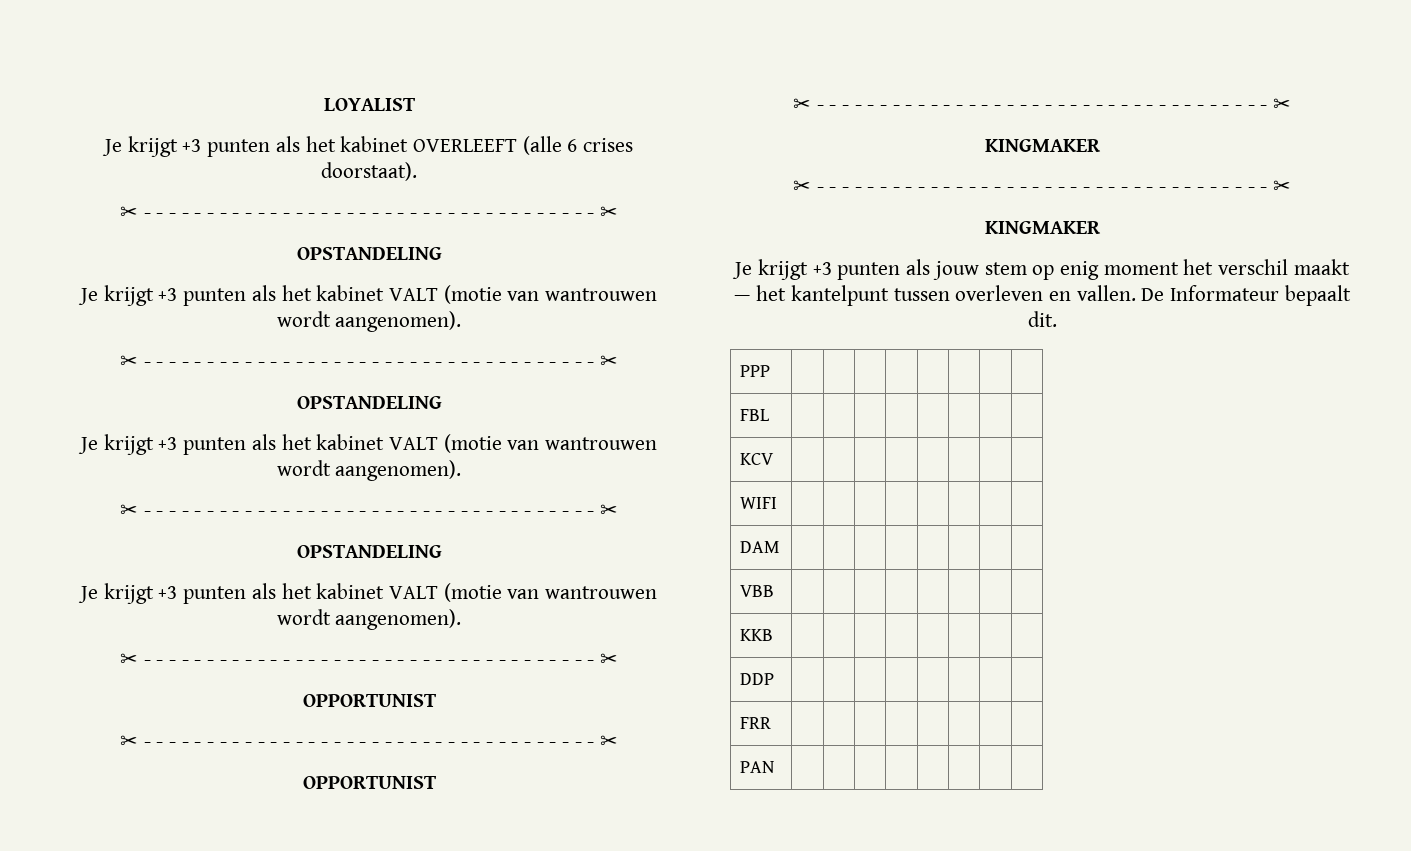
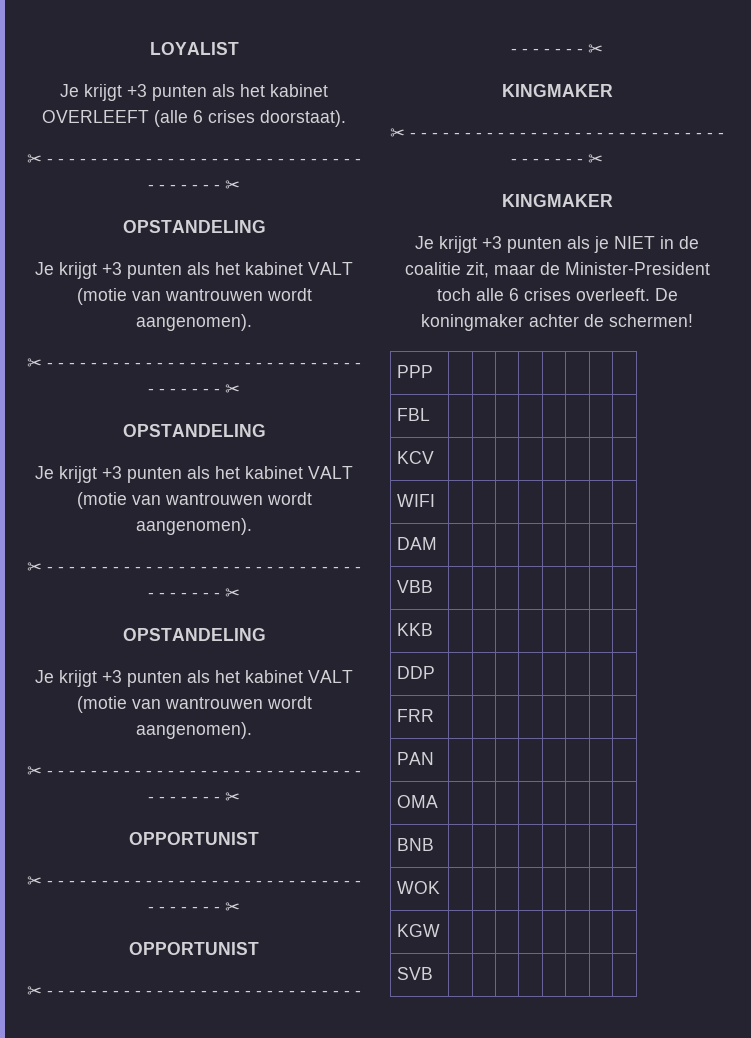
[932,259,1350,280] [734,285,1351,306] [1027,311,1057,327] jouw stem op enig moment het verschil maakt — het kantelpunt tussen overleven en vallen. De Informateur bepaalt dit. -> [594,236,699,253] [404,262,710,278] [436,288,678,301] [421,314,693,331] je NIET in de coalitie zit, maar de Minister-President toch alle 6 crises overleeft. De koningmaker achter de schermen!
(775, 767) none -> [397,795,439,808] [397,838,435,851] [397,881,441,894] [397,924,441,937] [397,967,434,980] // OMA | | | | | | | | // BNB | | | | | | | | // WOK | | | | | | | | // KGW | | | | | | | | // SVB | | | | | | | |

